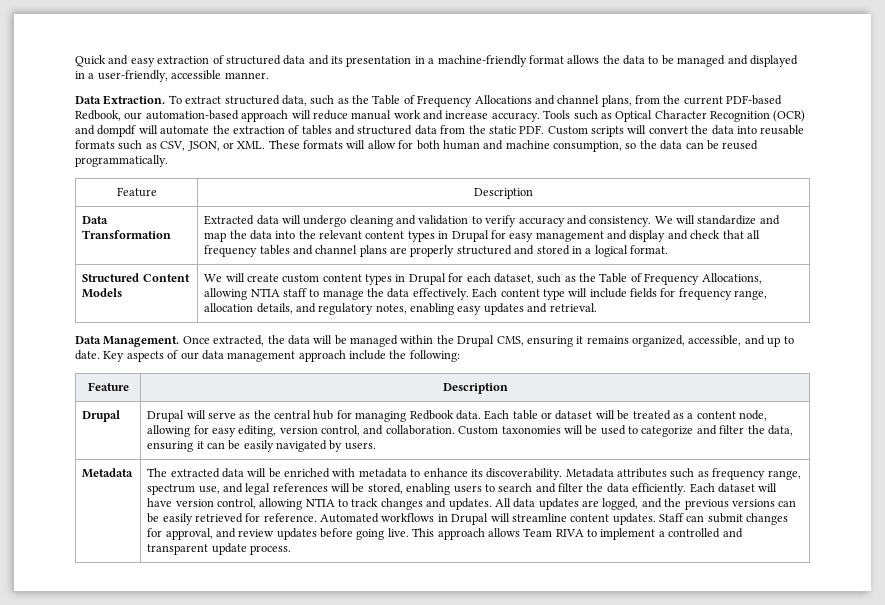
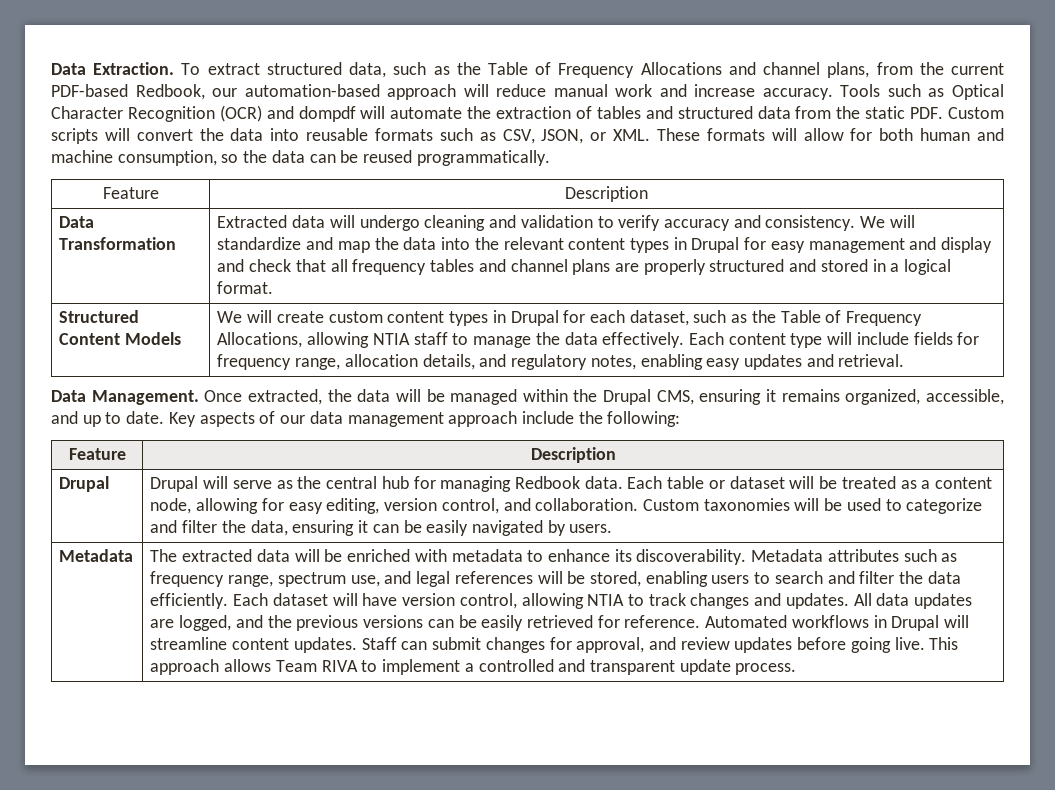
[75,55,798,67] [75,70,269,82] Quick and easy extraction of structured data and its presentation in a machine-friendly format allows the data to be managed and displayed in a user-friendly, accessible manner. // -> (51, 69) none

